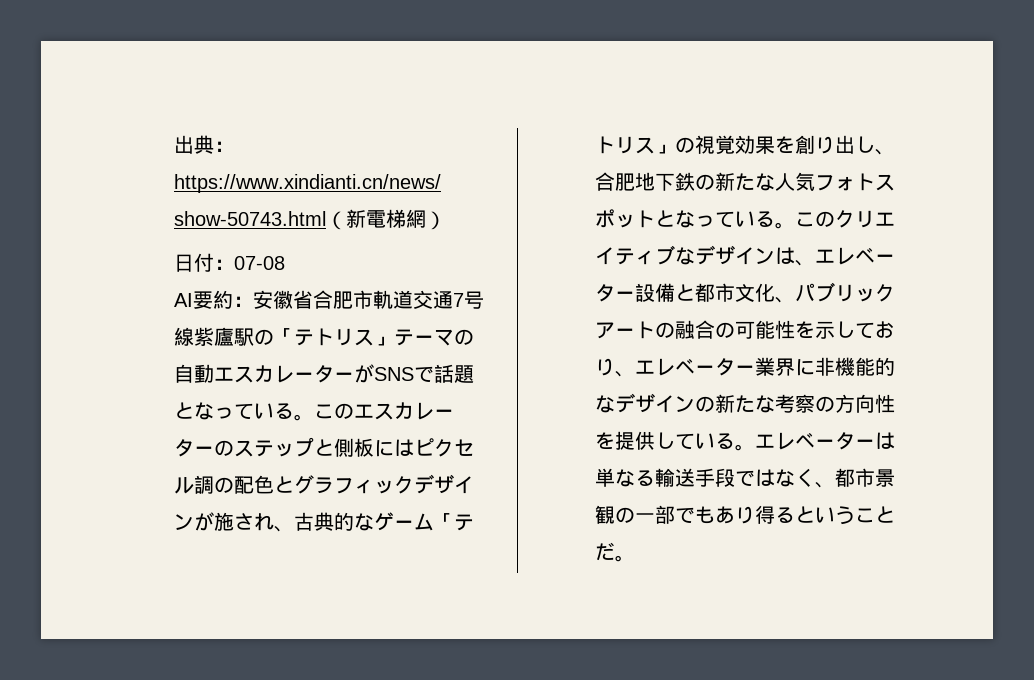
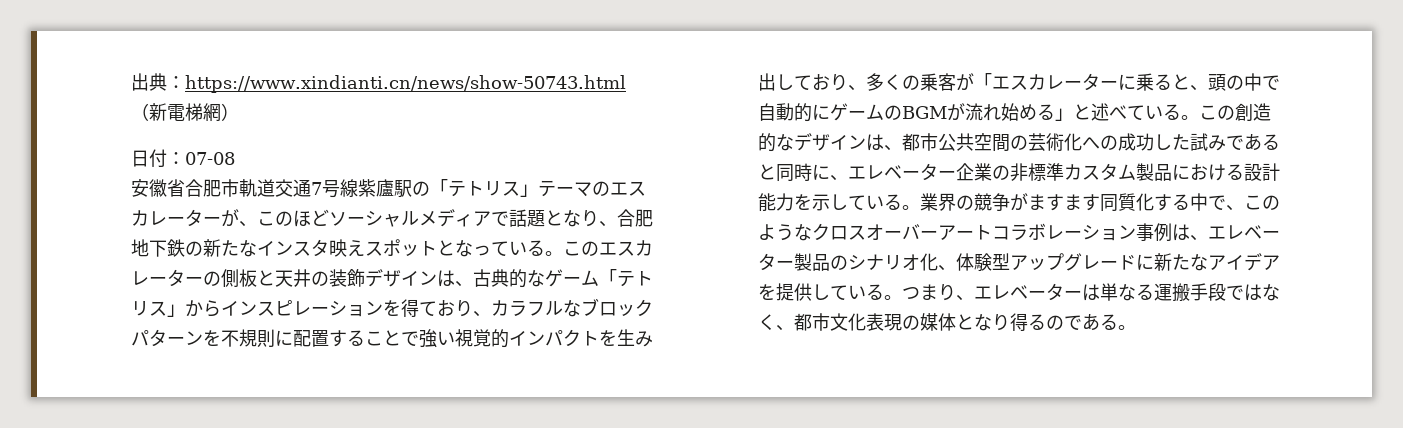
[173,290,253,309] AI要約： -> (236, 158) none
[173,364,214,383] 自動 -> (611, 188) none
[373,364,474,383] SNSで話題 -> [239,209,654,227] [131,239,438,257] 、このほどソーシャルメディアで話題となり、合肥地下鉄の新たなインスタ映えスポット
[233,437,474,457] [173,474,474,494] [173,512,274,531] ステップと側板にはピクセル調の配色とグラフィックデザインが施され -> [221,269,456,287] 側板と天井の装飾デザインは
[674,135,895,155] [594,172,895,191] [594,209,895,229] [594,245,895,266] [594,282,895,303] [594,320,895,339] [594,357,895,377] [594,393,895,413] の視覚効果を創り出し、合肥地下鉄の新たな人気フォトスポットとなっている。このクリエイティブなデザインは、エレベーター設備と都市文化、パブリックアートの融合の可能性を示しており、エレベーター業界に非機能的なデザインの新たな考察の方向性 -> [185,298,654,317] [131,329,654,348] [758,73,1281,91] [758,103,1272,122] [758,133,1281,152] [758,163,1281,182] [758,193,1281,212] [758,223,1281,242] [758,253,1281,272] からインスピレーションを得ており、カラフルなブロックパターンを不規則に配置することで強い視覚的インパクトを生み出しており、多くの乗客が「エスカレーターに乗ると、頭の中で自動的にゲームのBGMが流れ始める」と述べている。この創造的なデザインは、都市公共空間の芸術化への成功した試みであると同時に、エレベーター企業の非標準カスタム製品における設計能力を示している。業界の競争がますます同質化する中で、このようなクロスオーバーアートコラボレーション事例は、エレベーター製品のシナリオ化、体験型アップグレードに新たなアイデア
(755, 447) none -> [902,284,975,301] つまり、
[654,468,695,487] 輸送 -> [1154,283,1191,302] 運搬
[874,469,895,487] [594,505,895,525] [594,542,615,561] 景観の一部でもあり得るということだ -> [830,313,1119,331] 文化表現の媒体となり得るのである

